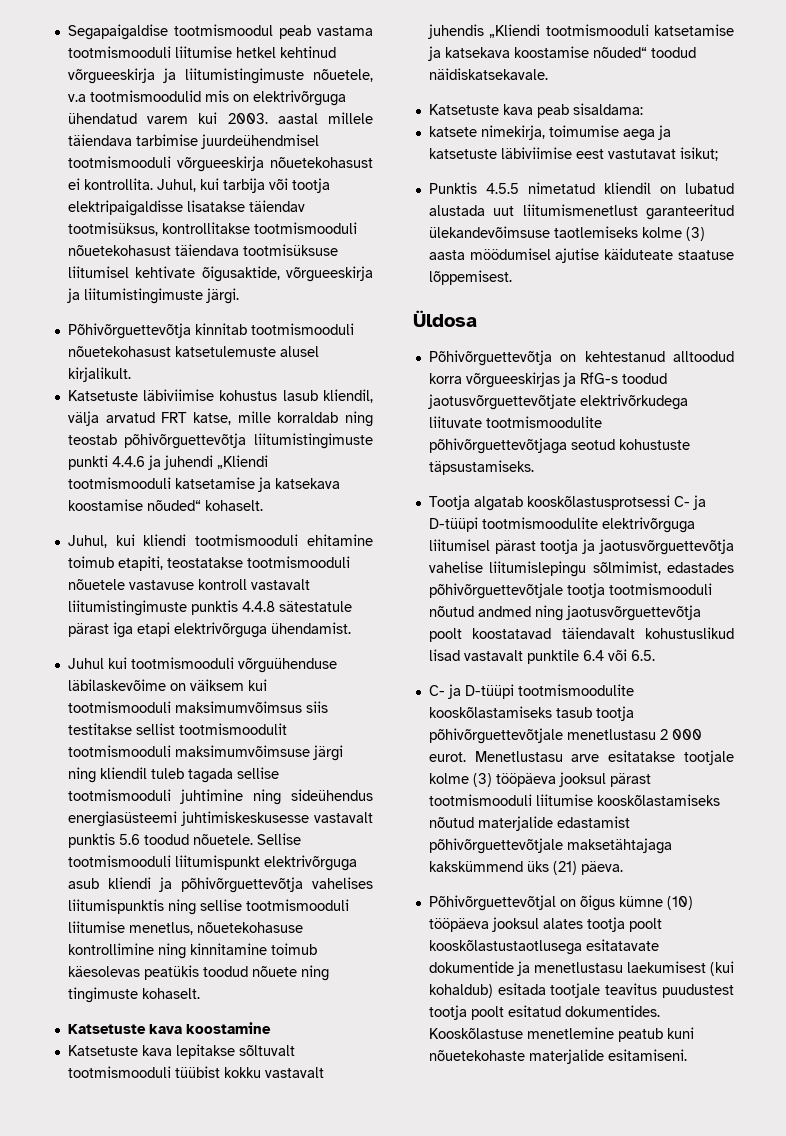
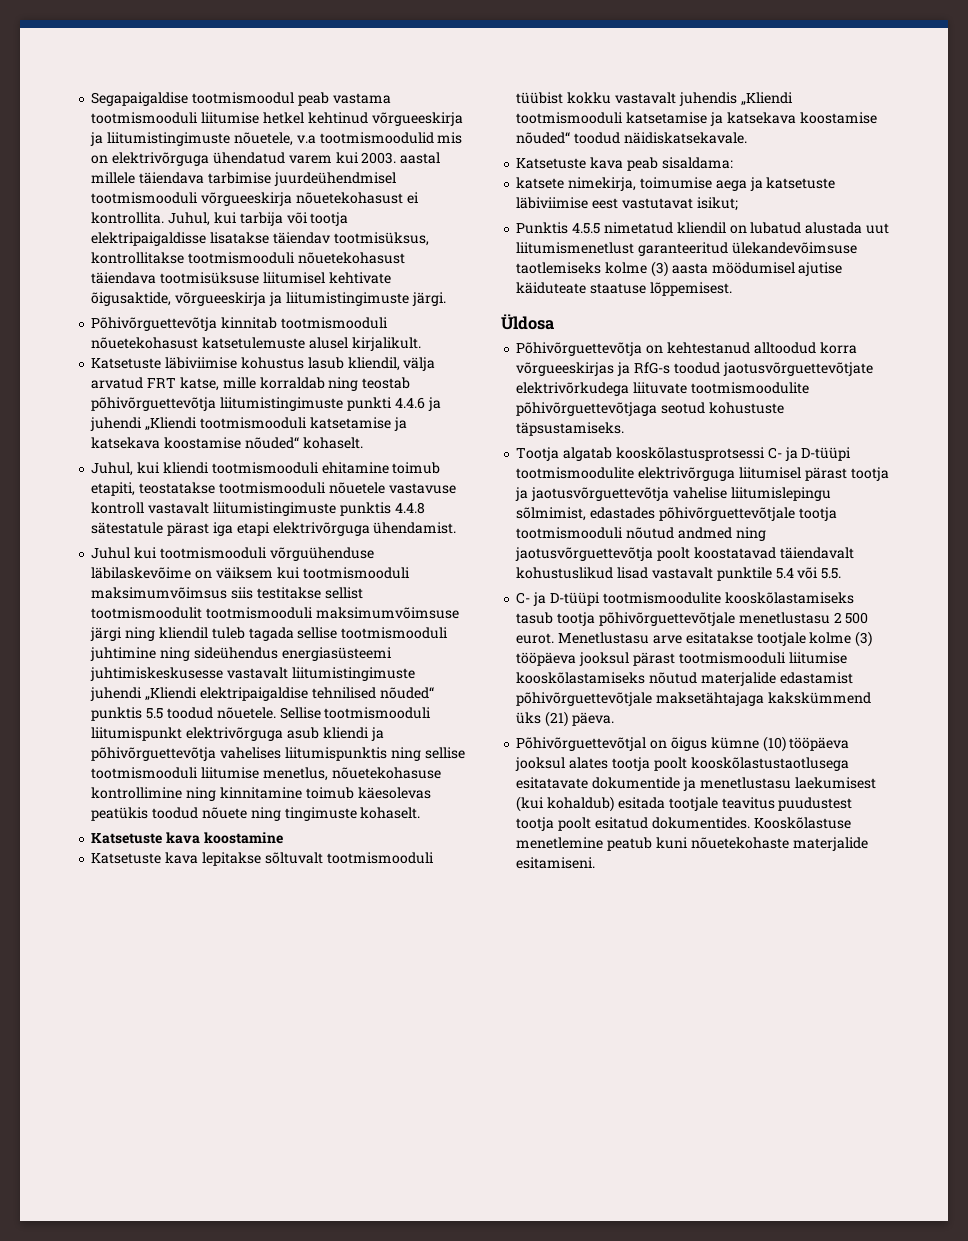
[67,833,140,848] punktis 5.6 -> [291,667,415,681] [90,687,434,701] [91,707,164,721] liitumistingimuste juhendi „Kliendi elektripaigaldise tehnilised nõuded“ punktis 5.5
[582,649,655,661] 6.4 või 6.5. -> [775,567,842,579] 5.4 või 5.5.
[671,729,702,740] 000 -> [845,612,869,624] 500

